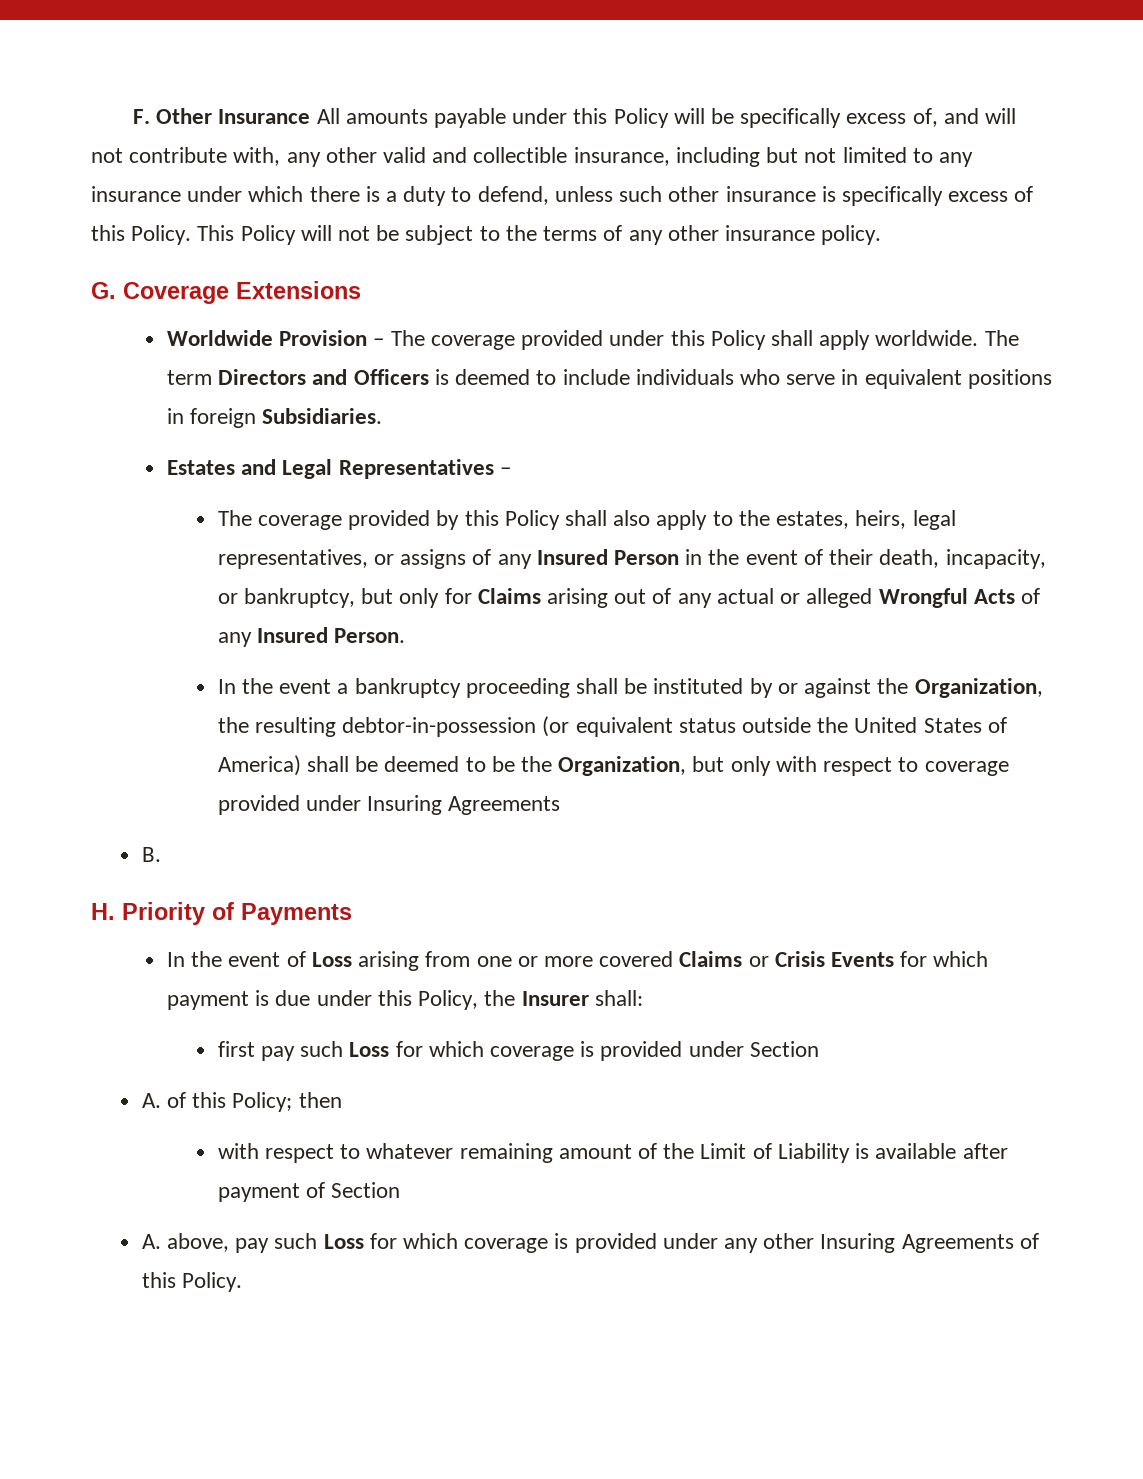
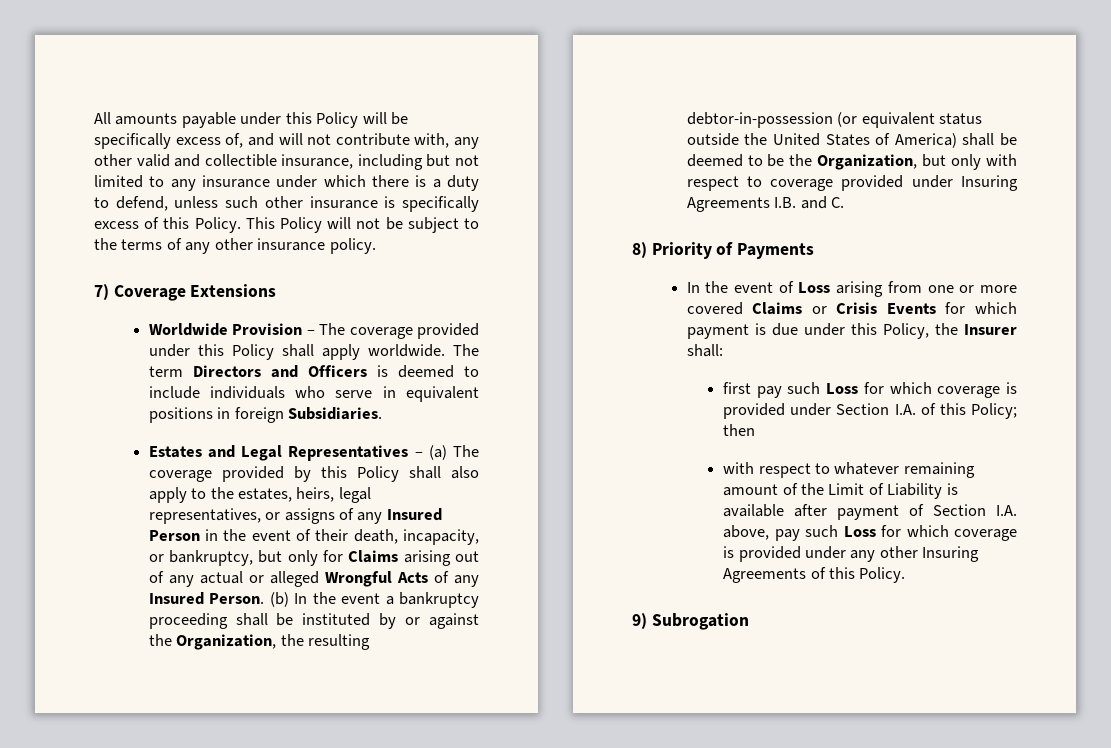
[132,108,311,124] F. Other Insurance -> (94, 118) none
[91,282,116,299] G. -> [94,284,109,300] 7)
(511, 471) // -> [428,445,447,460] (a)
(406, 635) // -> [269,592,289,607] (b)
[141,847,161,862] [91,903,115,920] // B. // H. -> [774,196,844,209] [632,242,647,258] I.B. and C. // 8)
[141,1093,161,1108] // A. -> [894,404,916,415] I.A.
[141,1234,161,1249] // A. -> [996,505,1017,516] I.A.
(242, 1282) none -> [632,613,749,630] // 9) Subrogation

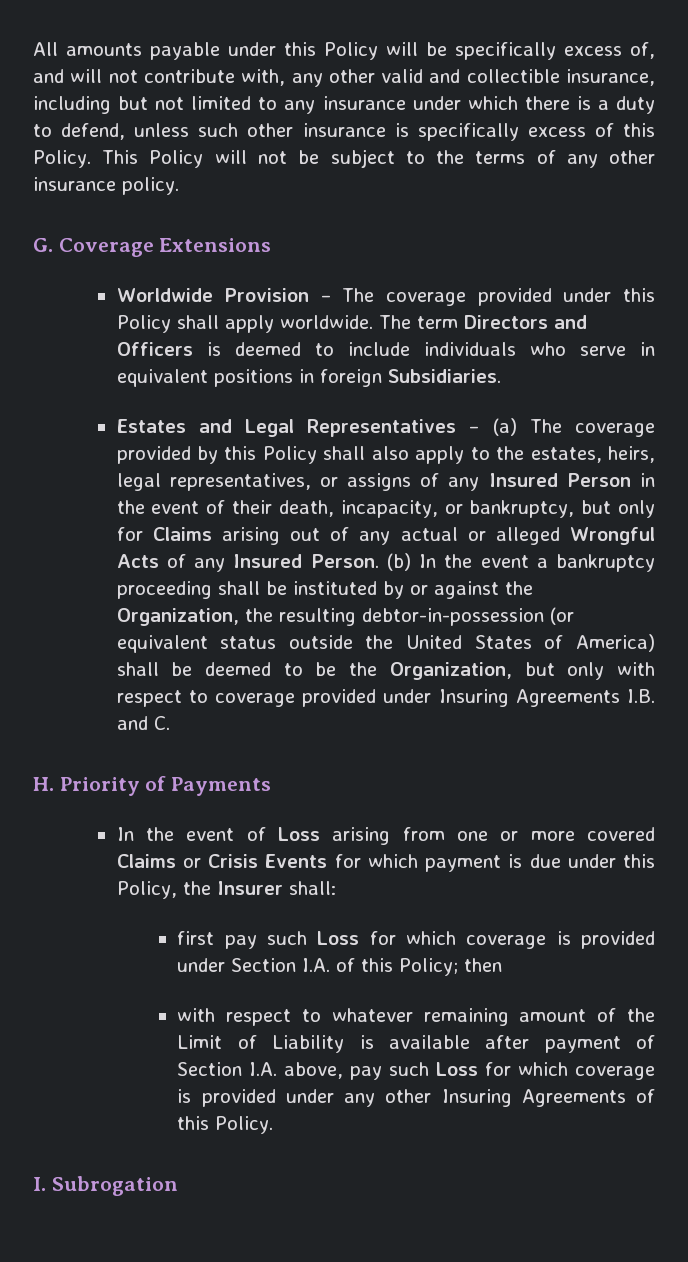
[94,284,109,300] 7) -> [33,238,53,252] G.
[632,242,647,258] 8) -> [33,777,54,791] H.
[632,613,647,629] 9) -> [33,1177,46,1191] I.

